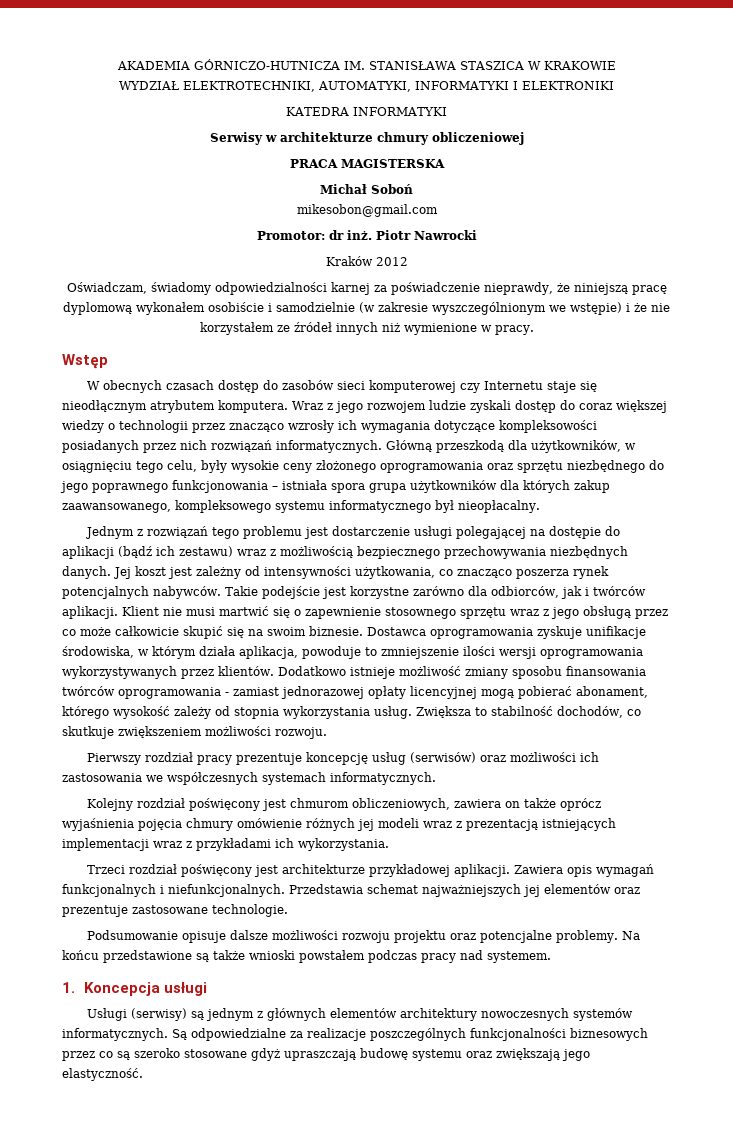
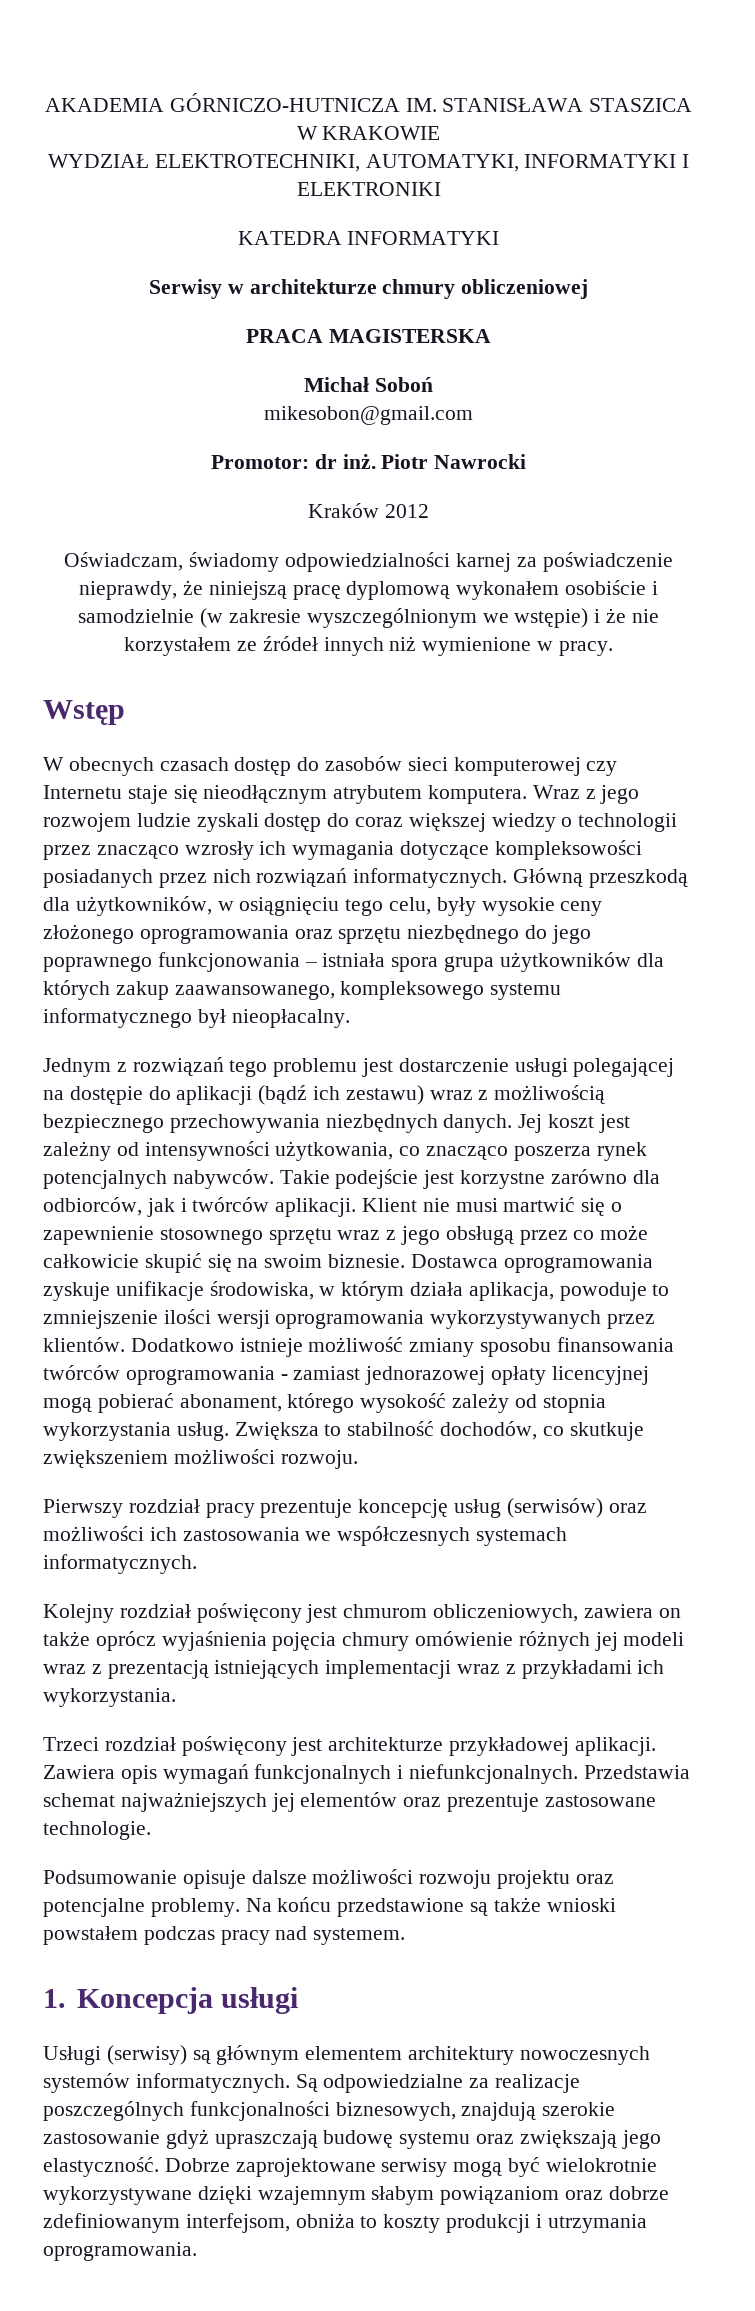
[205,1008,397,1021] jednym z głównych elementów -> [216,2045,403,2065] głównym elementem
[570,1028,648,1041] [62,1048,247,1061] biznesowych przez co są szeroko stosowane -> [335,2102,616,2121] [43,2130,160,2144] biznesowych, znajdują szerokie zastosowanie
(143, 1074) none -> [164,2157,657,2177] [43,2186,669,2205] [43,2213,647,2233] [43,2242,197,2261] Dobrze zaprojektowane serwisy mogą być wielokrotnie wykorzystywane dzięki wzajemnym słabym powiązaniom oraz dobrze zdefiniowanym interfejsom, obniża to koszty produkcji i utrzymania oprogramowania.

